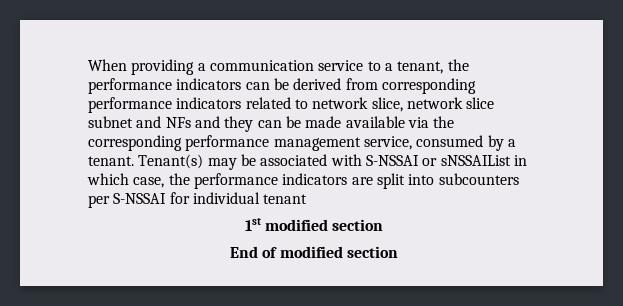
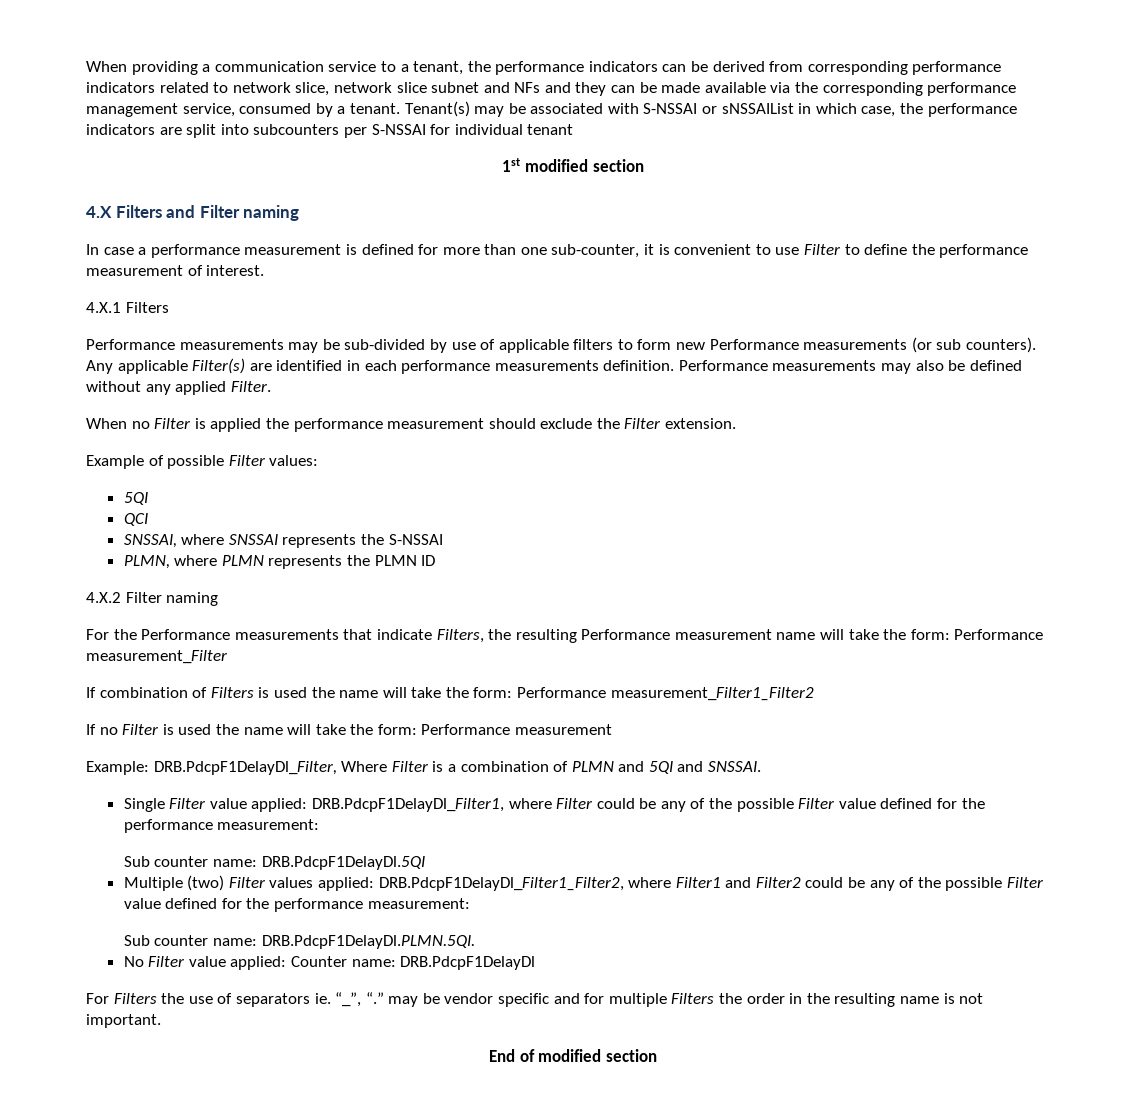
(384, 225) none -> [86,205,300,221] [86,244,1029,258] [86,265,265,276] [86,302,169,313] [86,337,1037,353] [86,358,1022,374] [86,381,271,395] [86,418,737,432] [86,455,319,469] [123,492,148,505] [123,513,148,526] [123,534,443,548] [123,555,436,569] [86,592,219,606] [86,629,1044,643] [86,650,227,664] [86,687,814,701] [86,724,613,735] [86,761,762,775] [123,798,985,812] [123,819,320,833] [123,856,425,870] [123,875,1044,891] [123,898,470,912] [123,935,475,949] [123,956,536,970] [86,992,984,1007] [86,1014,161,1028] // 4.X Filters and Filter naming // In case a performance measurement is defined for more than one sub-counter, it is convenient to use Filter to define the performance measurement of interest. // 4.X.1 Filters // Performance measurements may be sub-divided by use of applicable filters to form new Performance measurements (or sub counters). Any applicable Filter(s) are identified in each performance measurements definition. Performance measurements may also be defined without any applied Filter. // When no Filter is applied the performance measurement should exclude the Filter extension. // Example of possible Filter values: // 5QI // QCI // SNSSAI, where SNSSAI represents the S-NSSAI // PLMN, where PLMN represents the PLMN ID // 4.X.2 Filter naming // For the Performance measurements that indicate Filters, the resulting Performance measurement name will take the form: Performance measurement_Filter // If combination of Filters is used the name will take the form: Performance measurement_Filter1_Filter2 // If no Filter is used the name will take the form: Performance measurement // Example: DRB.PdcpF1DelayDl_Filter, Where Filter is a combination of PLMN and 5QI and SNSSAI. // Single Filter value applied: DRB.PdcpF1DelayDl_Filter1, where Filter could be any of the possible Filter value defined for the performance measurement: // Sub counter name: DRB.PdcpF1DelayDl.5QI // Multiple (two) Filter values applied: DRB.PdcpF1DelayDl_Filter1_Filter2, where Filter1 and Filter2 could be any of the possible Filter value defined for the performance measurement: // Sub counter name: DRB.PdcpF1DelayDl.PLMN.5QI. // No Filter value applied: Counter name: DRB.PdcpF1DelayDl // For Filters the use of separators ie. “_”, “.” may be vendor specific and for multiple Filters the order in the resulting name is not important.

